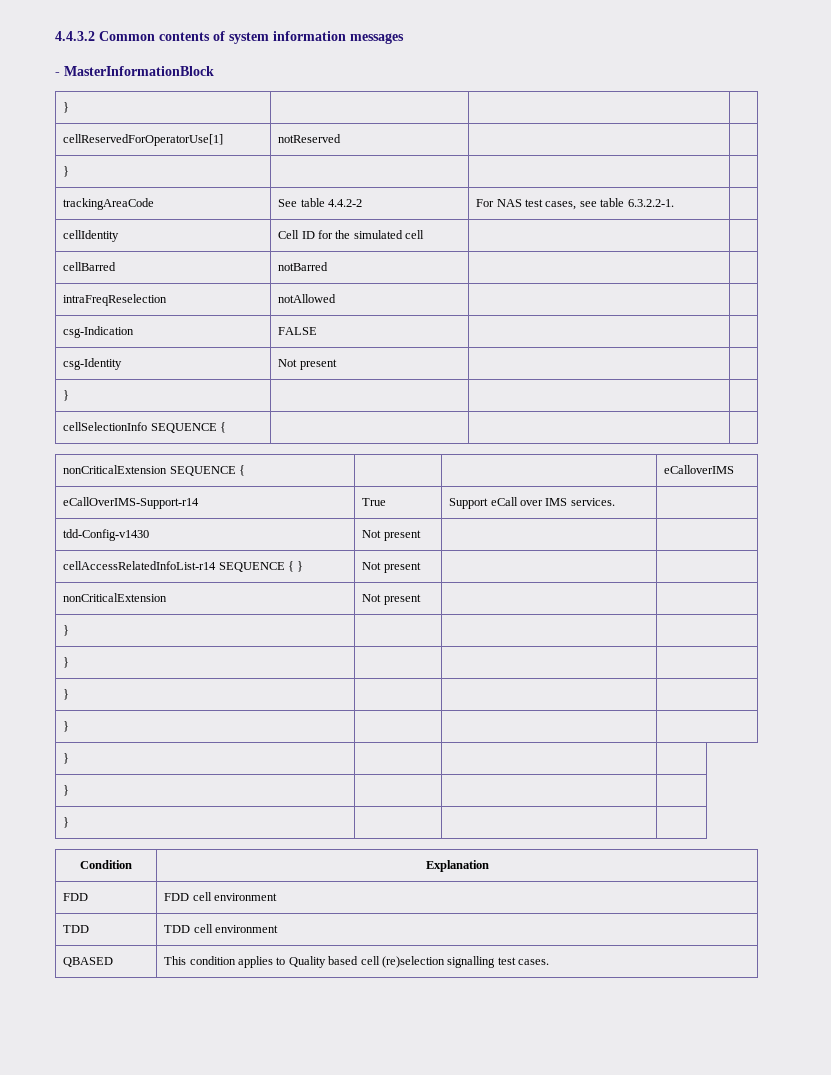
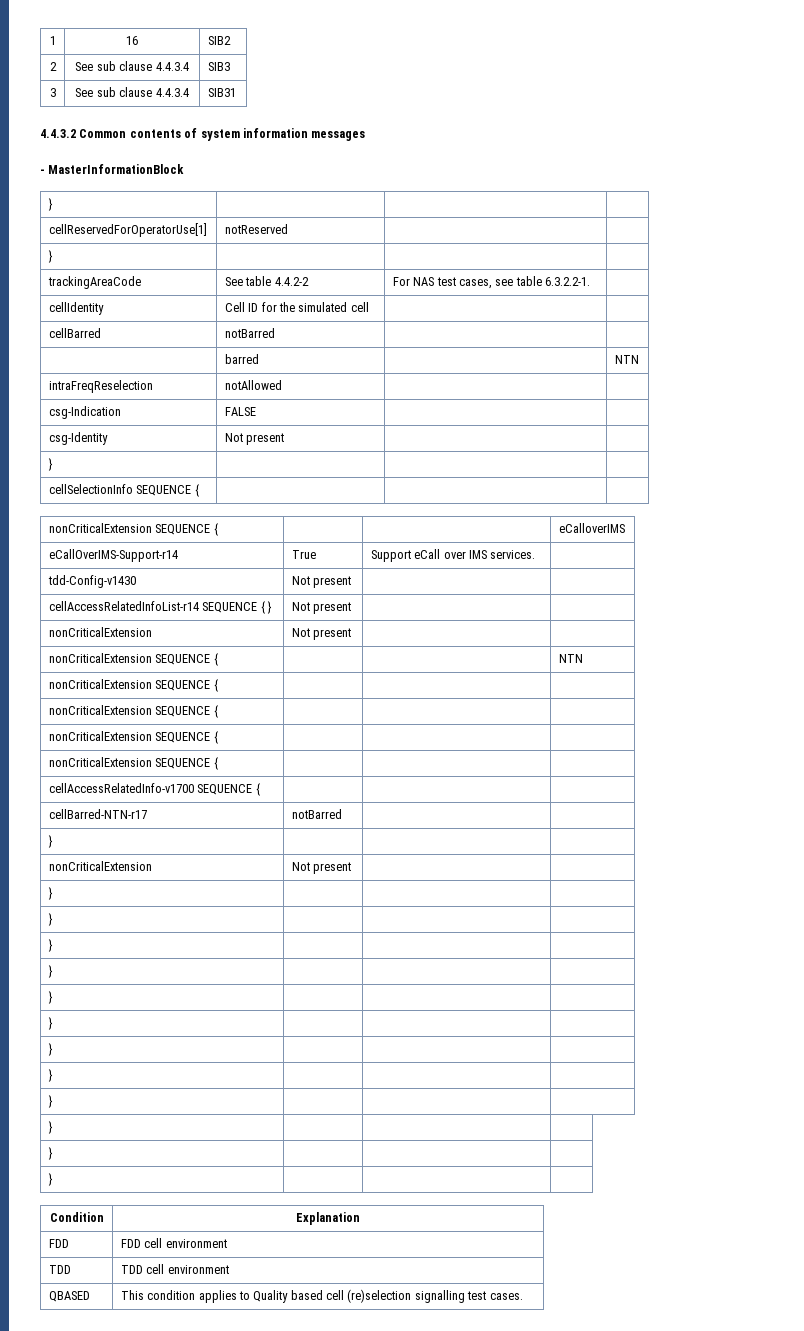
(55, 36) none -> [49,36,56,45] [126,36,138,45] [207,36,231,45] [49,62,57,71] [75,61,189,71] [207,62,230,71] [49,88,56,97] [75,87,189,97] [207,88,236,97] 1 | 16 | SIB2 // 2 | See sub clause 4.4.3.4 | SIB3 // 3 | See sub clause 4.4.3.4 | SIB31 //
(329, 266) none -> [224,354,259,364] [614,355,639,364] // | barred | | NTN
(421, 599) none -> [48,653,218,666] [558,654,583,663] [48,679,218,692] [48,705,218,718] [48,731,218,744] [48,757,218,770] [48,783,260,796] [48,809,147,819] [291,809,342,819] [47,835,53,848] [48,861,152,871] [291,862,352,874] [47,887,53,900] [47,913,53,926] [47,939,53,952] [47,965,53,978] [47,991,53,1004] // nonCriticalExtension SEQUENCE { | | | NTN // nonCriticalExtension SEQUENCE { | | | // nonCriticalExtension SEQUENCE { | | | // nonCriticalExtension SEQUENCE { | | | // nonCriticalExtension SEQUENCE { | | | // cellAccessRelatedInfo-v1700 SEQUENCE { | | | // cellBarred-NTN-r17 | notBarred | | // } | | | // nonCriticalExtension | Not present | | // } | | | // } | | | // } | | | // } | | | // } | | |

